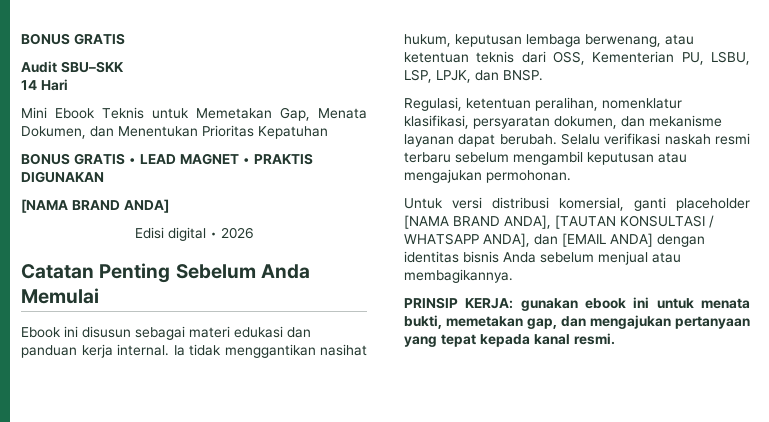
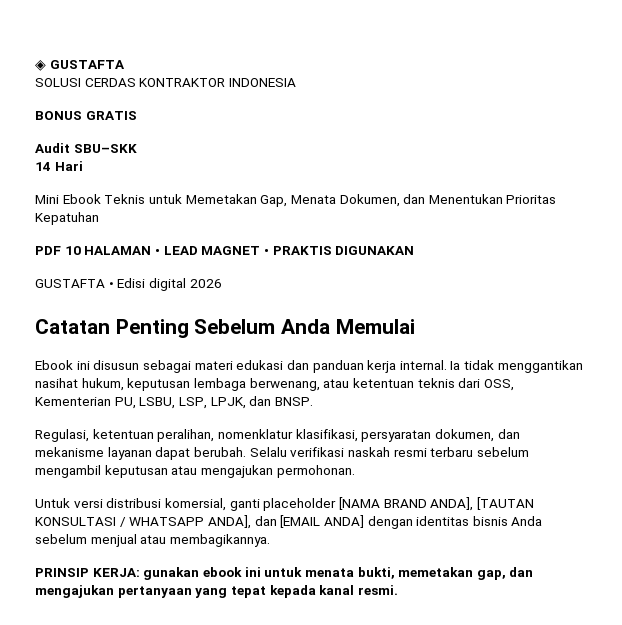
(21, 39) none -> [35,60,125,71] [35,78,296,87] ◈ GUSTAFTA // SOLUSI CERDAS KONTRAKTOR INDONESIA //
[21,153,125,165] BONUS GRATIS -> [35,246,152,255] PDF 10 HALAMAN
[21,199,169,213] [NAMA BRAND ANDA] // -> [35,279,114,288] GUSTAFTA •
[209,232,217,238] • -> (186, 284) none

